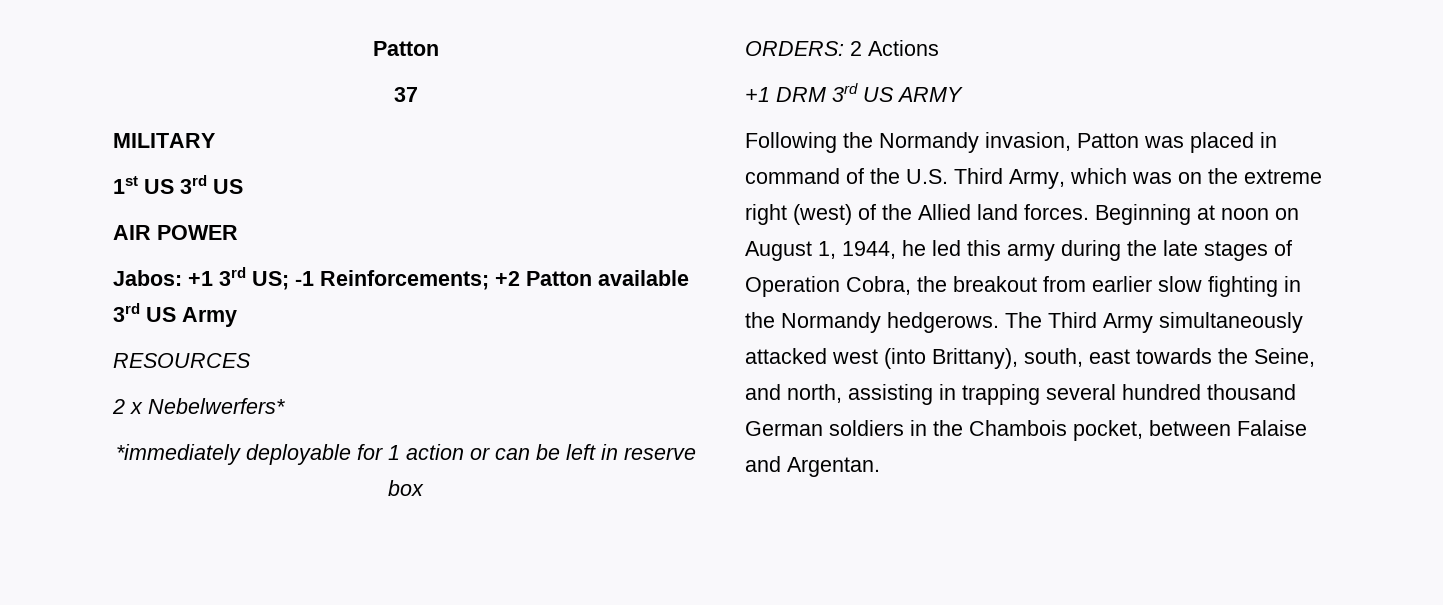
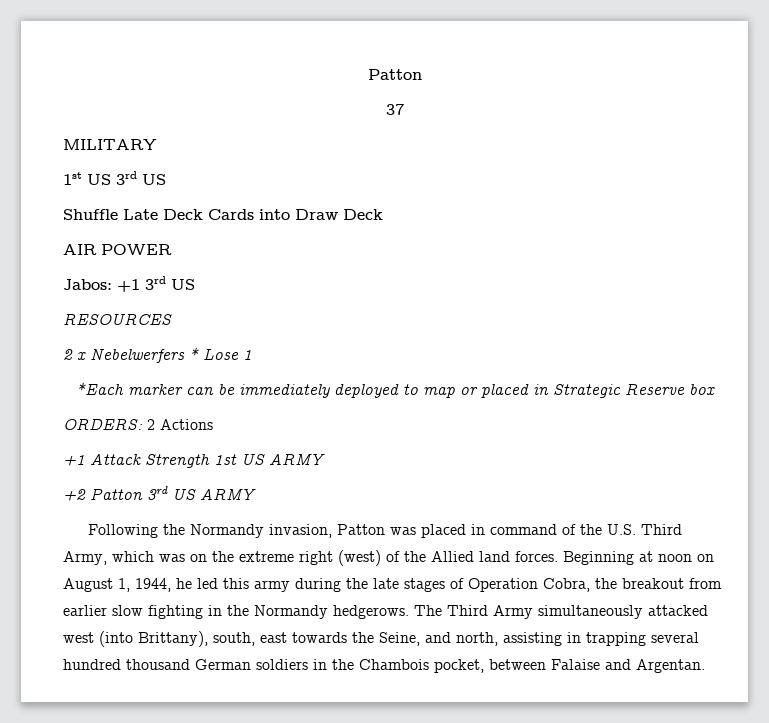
(243, 186) none -> [63,209,383,220] // Shuffle Late Deck Cards into Draw Deck
[252,270,689,290] [113,303,237,327] US; -1 Reinforcements; +2 Patton available 3rd US Army -> [171,279,195,290] US
[148,398,285,414] [115,444,696,465] Nebelwerfers* // *immediately deployable for 1 action or can be left in reserve -> [90,347,252,363] [75,382,685,398] Nebelwerfers * Lose 1 // *Each marker can be immediately deployed to map or placed in Strategic Reserve
[776,87,826,102] DRM -> [90,453,325,468] [63,488,143,502] Attack Strength 1st US ARMY // +2 Patton

